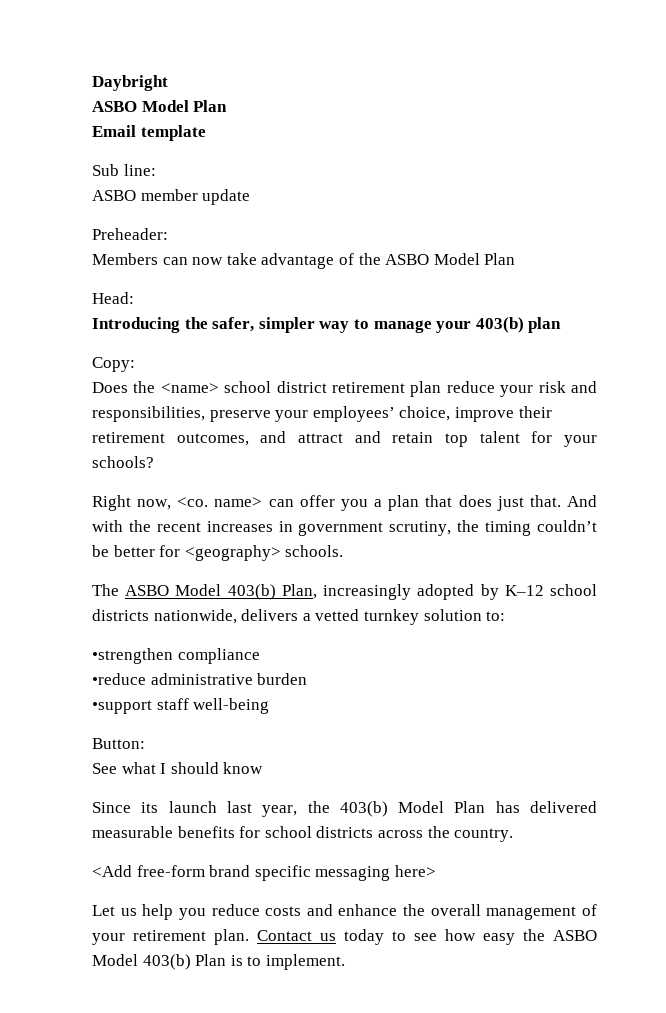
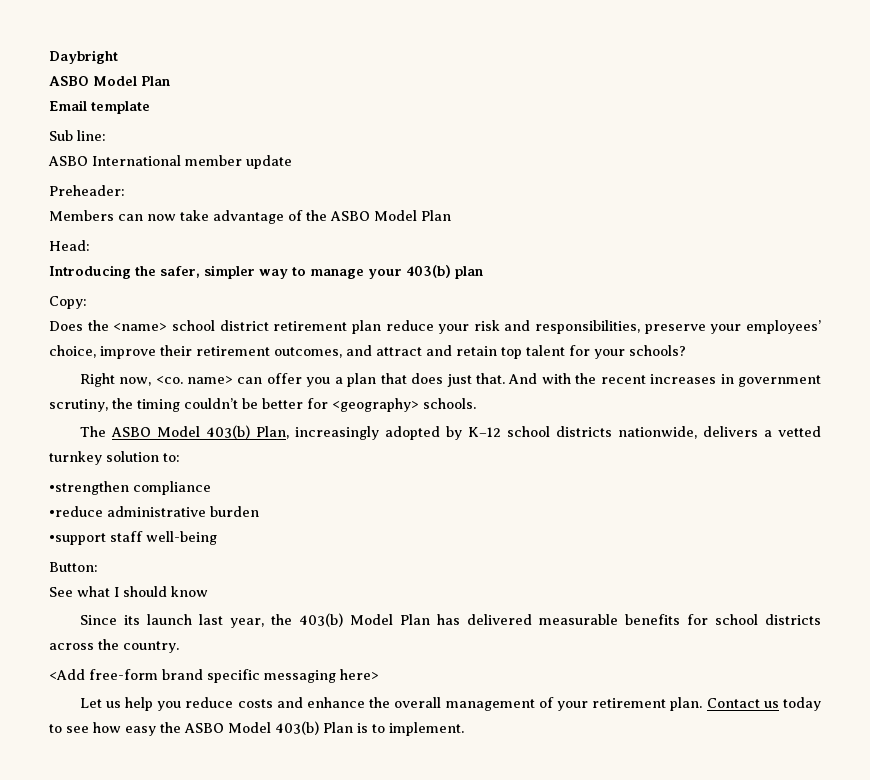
(136, 195) none -> [92,155,181,166] International

